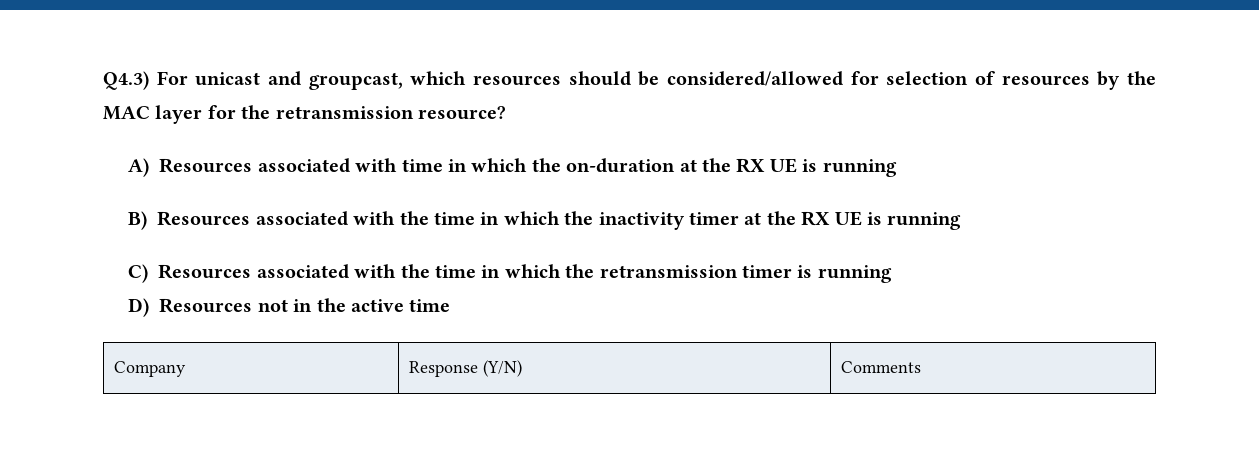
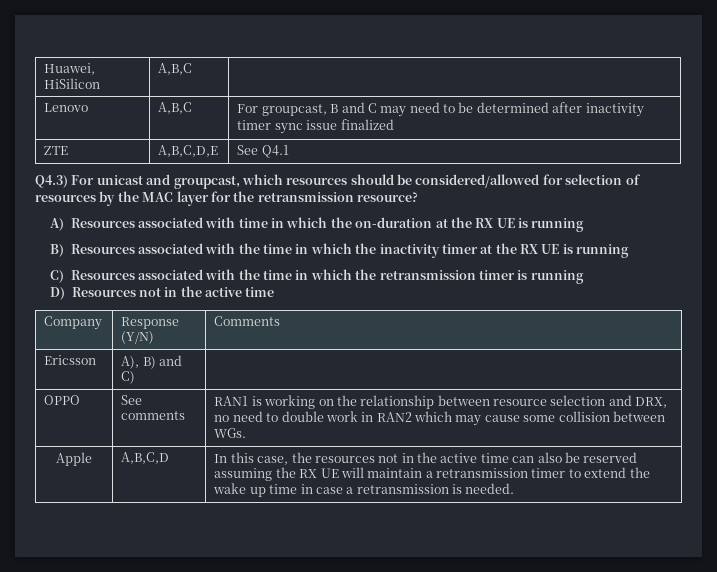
(103, 80) none -> [44,63,96,75] [44,78,101,89] [158,63,193,75] [44,103,89,112] [158,102,193,114] [237,102,644,117] [237,119,394,134] [44,146,69,155] [158,145,219,157] [237,145,289,158] Huawei, HiSilicon | A,B,C | // Lenovo | A,B,C | For groupcast, B and C may need to be determined after inactivity timer sync issue finalized // ZTE | A,B,C,D,E | See Q4.1 //
(921, 367) none -> [44,355,97,365] [121,355,183,369] [121,371,136,384] [44,395,81,405] [121,395,143,405] [121,411,186,420] [214,395,668,409] [214,411,665,426] [214,428,247,438] [56,452,92,466] [121,452,170,464] [214,452,638,465] [214,467,650,481] [213,483,515,497] // Ericsson | A), B) and C) | // OPPO | See comments | RAN1 is working on the relationship between resource selection and DRX, no need to double work in RAN2 which may cause some collision between WGs. // Apple | A,B,C,D | In this case, the resources not in the active time can also be reserved assuming the RX UE will maintain a retransmission timer to extend the wake up time in case a retransmission is needed.

